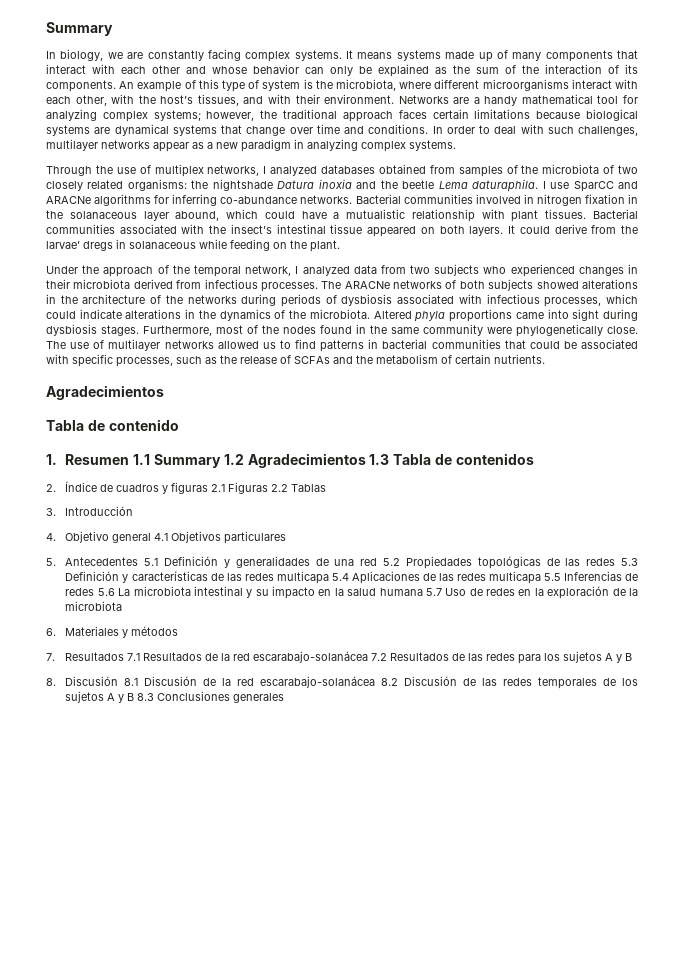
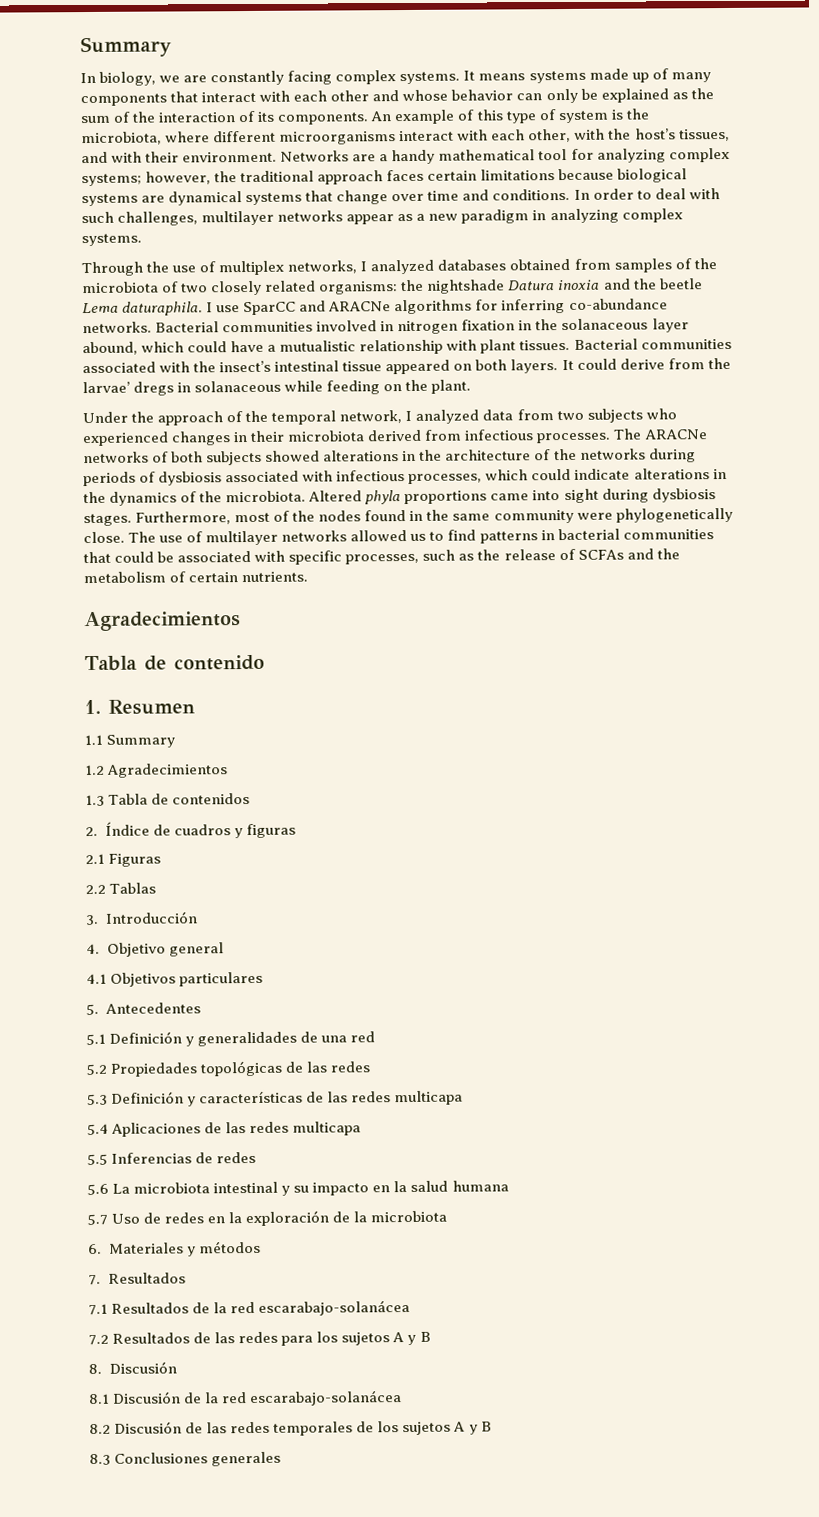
(130, 459) none -> (195, 707) //
(222, 461) none -> (176, 741) //
(366, 460) none -> (229, 770) //
(209, 488) none -> (297, 831) //
(269, 488) none -> (162, 860) //
(152, 538) none -> (224, 949) //
(139, 561) none -> (201, 1008) //
(378, 562) none -> (376, 1037) //
(616, 562) none -> (371, 1067) //
(329, 577) none -> (464, 1098) //
(541, 577) none -> (362, 1128) //
(95, 592) none -> (257, 1157) //
(423, 592) none -> (509, 1186) //
(125, 656) none -> (186, 1278) //
(369, 657) none -> (411, 1308) //
(119, 681) none -> (177, 1367) //
(376, 682) none -> (403, 1398) //
(135, 697) none -> (492, 1426) //

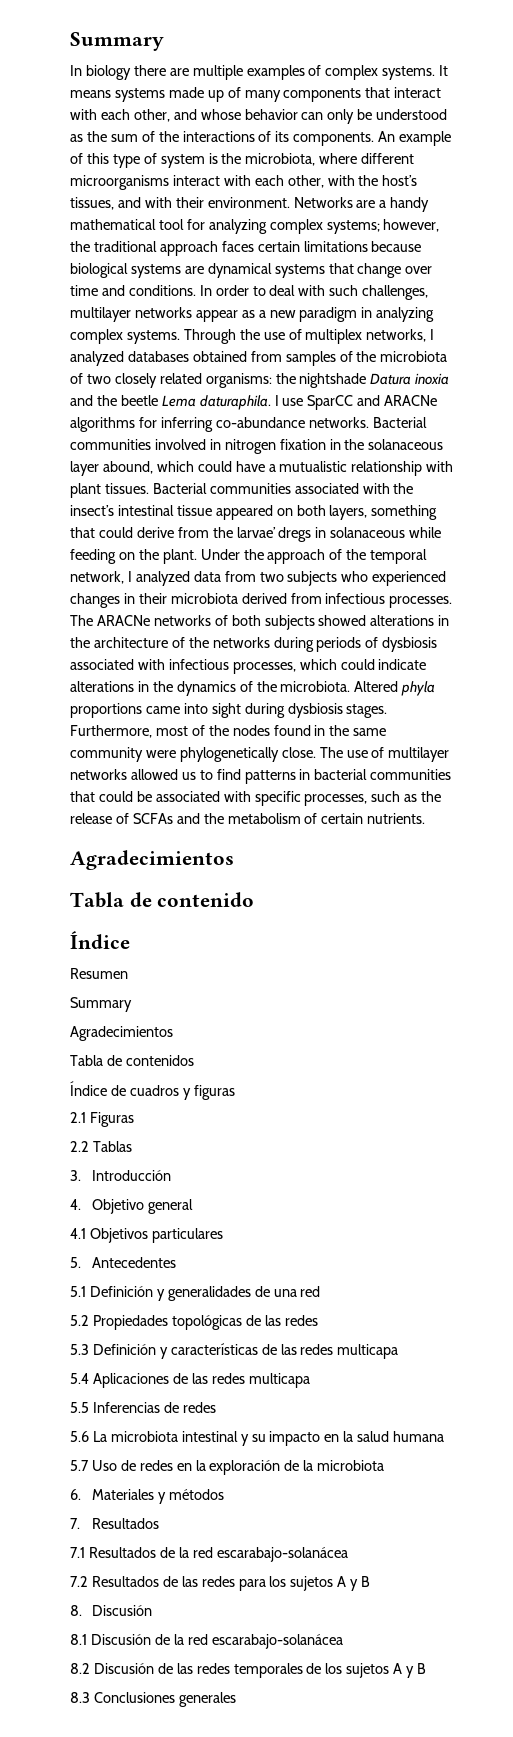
[99,70,333,86] biology, we are constantly facing -> [85,65,322,80] biology there are multiple examples of
[330,90,370,102] other -> [133,109,170,122] other,
[600,88,669,103] explained -> [376,109,448,120] understood
[158,112,236,123] interaction -> [182,131,255,142] interactions
(142, 240) // -> (180, 337) none
[510,359,574,374] layers. It -> [329,505,438,520] [70,527,95,538] layers, something that
(472, 386) // -> (197, 556) none
[84,699,101,715] 1. -> [70,931,130,949] Índice //
[84,734,176,748] [85,763,229,778] [85,794,105,807] 1.1 Summary // 1.2 Agradecimientos // 1.3 -> [70,997,132,1012] [70,1026,173,1041] Summary // Agradecimientos //
[85,826,98,837] 2. -> (194, 1060) none

